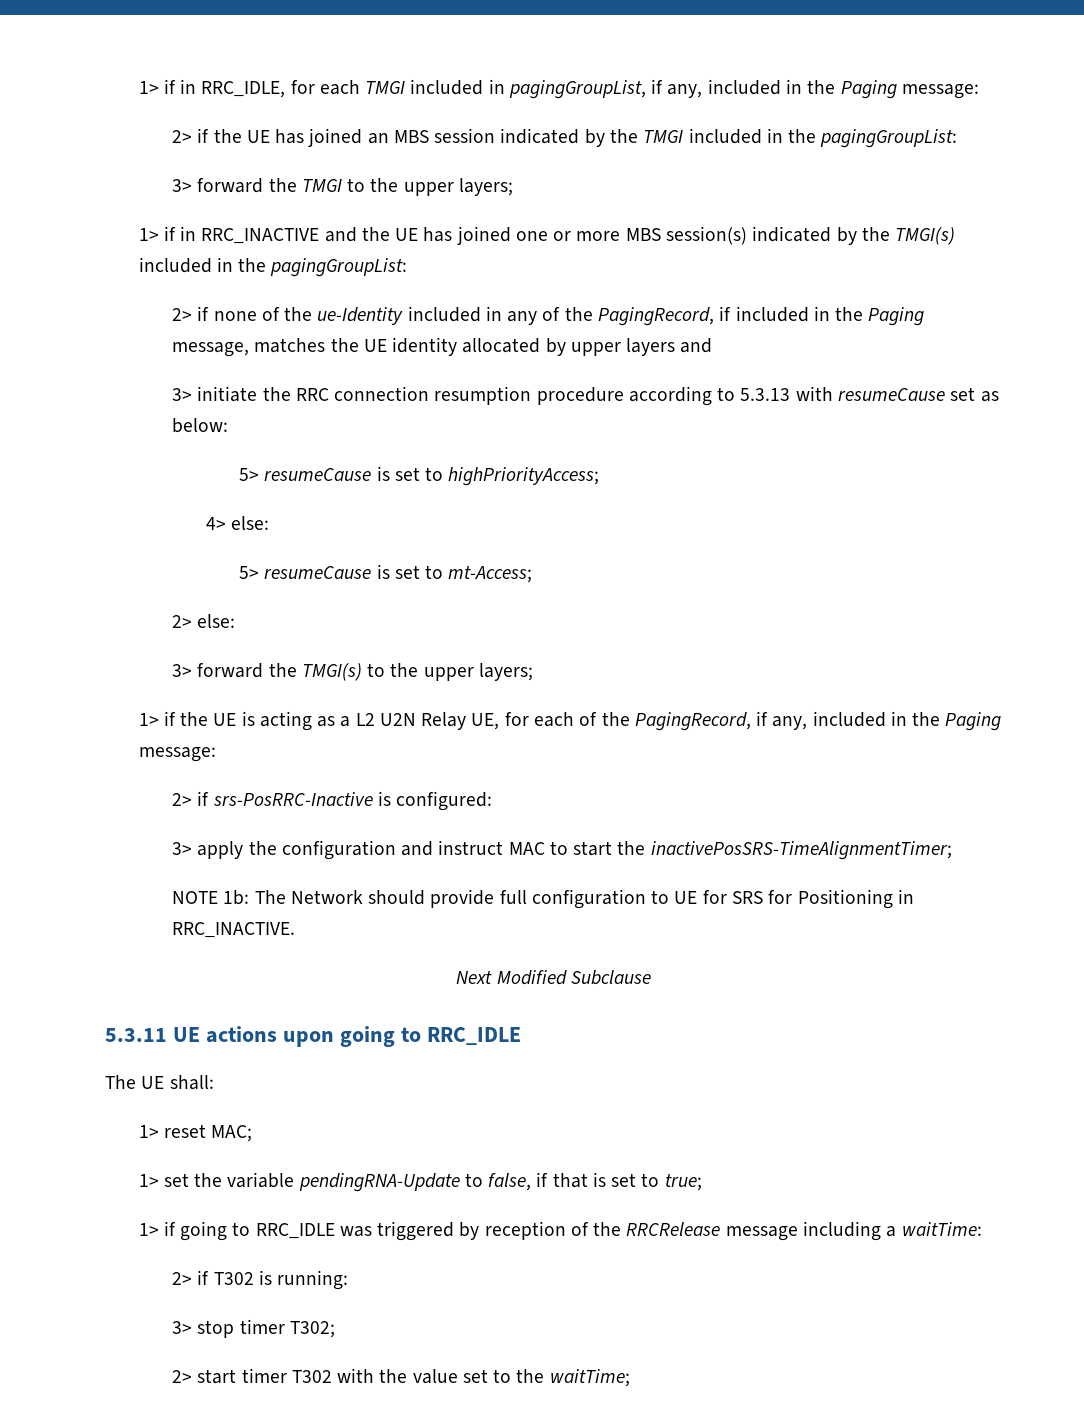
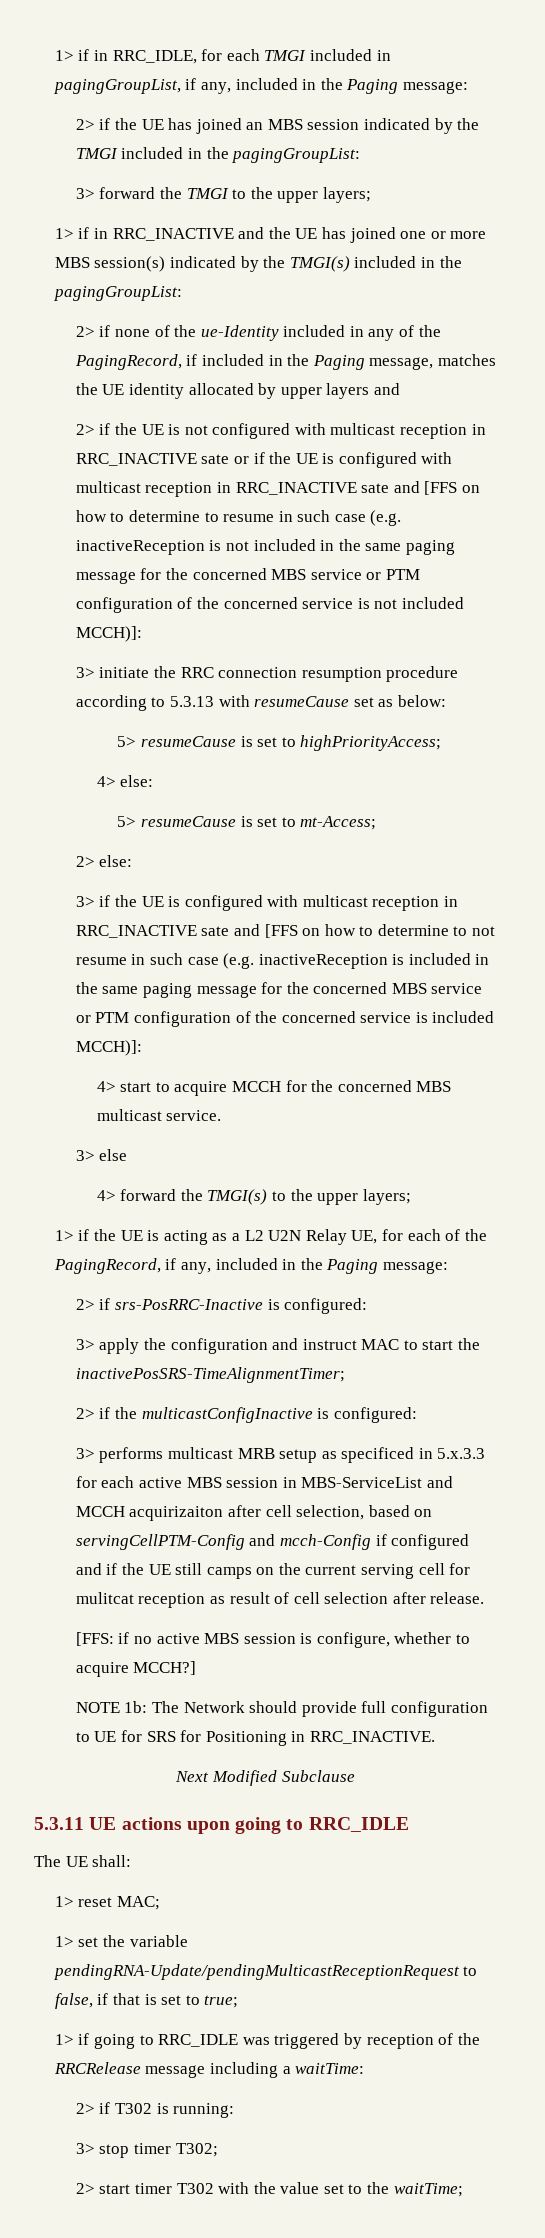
(713, 345) none -> [75,423,486,439] [75,452,453,468] [75,481,480,497] [75,510,402,526] [75,539,455,555] [75,568,420,584] [75,597,464,613] [75,626,142,642] // 2> if the UE is not configured with multicast reception in RRC_INACTIVE sate or if the UE is configured with multicast reception in RRC_INACTIVE sate and [FFS on how to determine to resume in such case (e.g. inactiveReception is not included in the same paging message for the concerned MBS service or PTM configuration of the concerned service is not included MCCH)]:
(193, 670) none -> [99,895,459,911] [75,924,496,938] [75,953,490,969] [75,982,483,998] [75,1011,495,1027] [75,1040,142,1056] [96,1080,452,1096] [96,1109,222,1121] [75,1149,128,1161] [96,1190,116,1201] if the UE is configured with multicast reception in RRC_INACTIVE sate and [FFS on how to determine to not resume in such case (e.g. inactiveReception is included in the same paging message for the concerned MBS service or PTM configuration of the concerned service is included MCCH)]: // 4> start to acquire MCCH for the concerned MBS multicast service. // 3> else // 4>
(952, 850) none -> [75,1407,417,1423] [75,1447,486,1463] [75,1476,453,1488] [75,1505,433,1521] [75,1534,470,1550] [75,1563,471,1579] [75,1592,485,1608] [75,1632,471,1648] [75,1661,197,1677] // 2> if the multicastConfigInactive is configured: // 3> performs multicast MRB setup as specificed in 5.x.3.3 for each active MBS session in MBS-ServiceList and MCCH acquirizaiton after cell selection, based on servingCellPTM-Config and mcch-Config if configured and if the UE still camps on the current serving cell for mulitcat reception as result of cell selection after release. // [FFS: if no active MBS session is configure, whether to acquire MCCH?]
[298,1173,460,1192] pendingRNA-Update -> [53,1964,460,1980] pendingRNA-Update/pendingMulticastReceptionRequest

